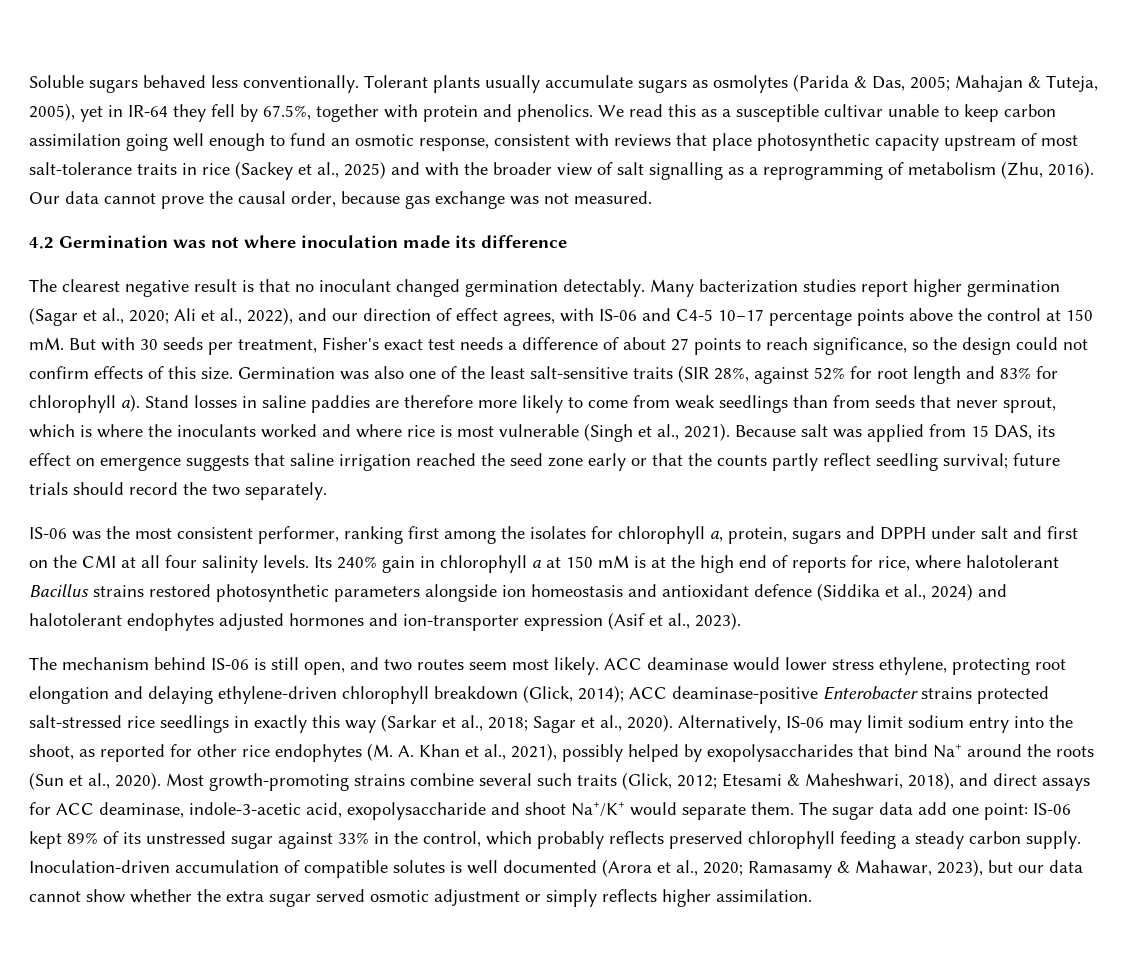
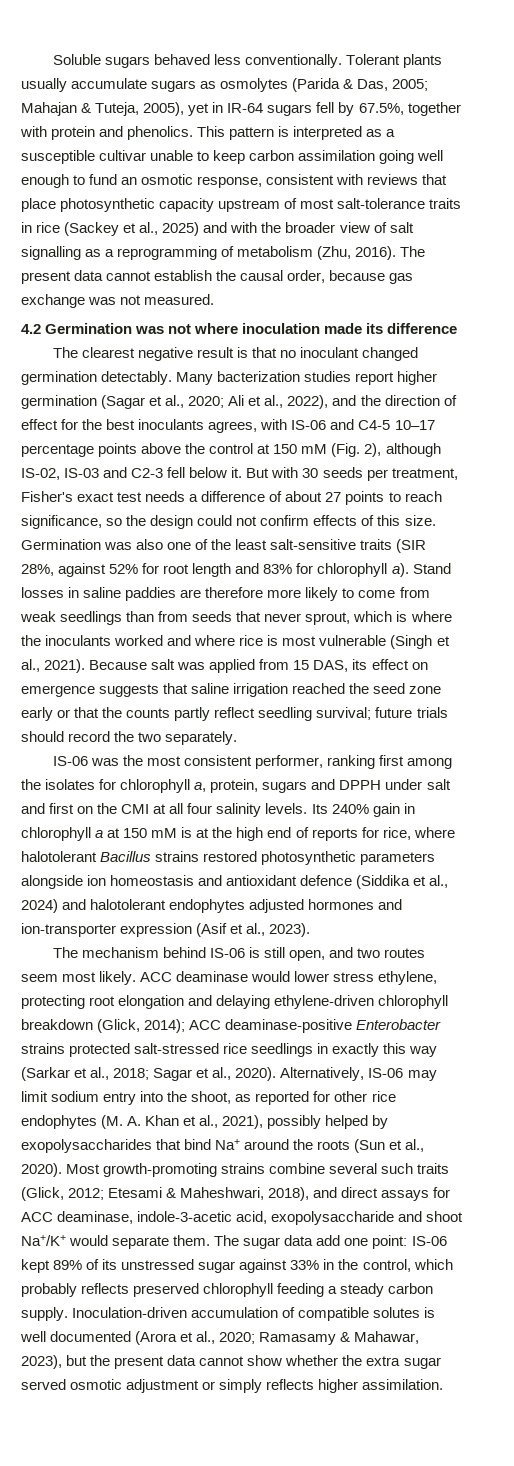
[173,104,206,122] they -> [267,104,313,116] sugars
[598,104,696,117] We read this -> [197,126,363,140] This pattern is interpreted
[29,191,204,209] Our data cannot prove -> [400,246,426,257] [21,270,213,284] The present data cannot establish
[332,313,358,321] our -> [360,395,381,406] the
(498, 314) none -> [61,419,205,430] for the best inoculants
[29,337,64,350] mM. -> [301,443,441,457] [21,467,243,480] mM (Fig. 2), although IS-02, IS-03 and C2-3 fell below it.
[1018,865,1044,873] our -> [90,1355,165,1369] the present

